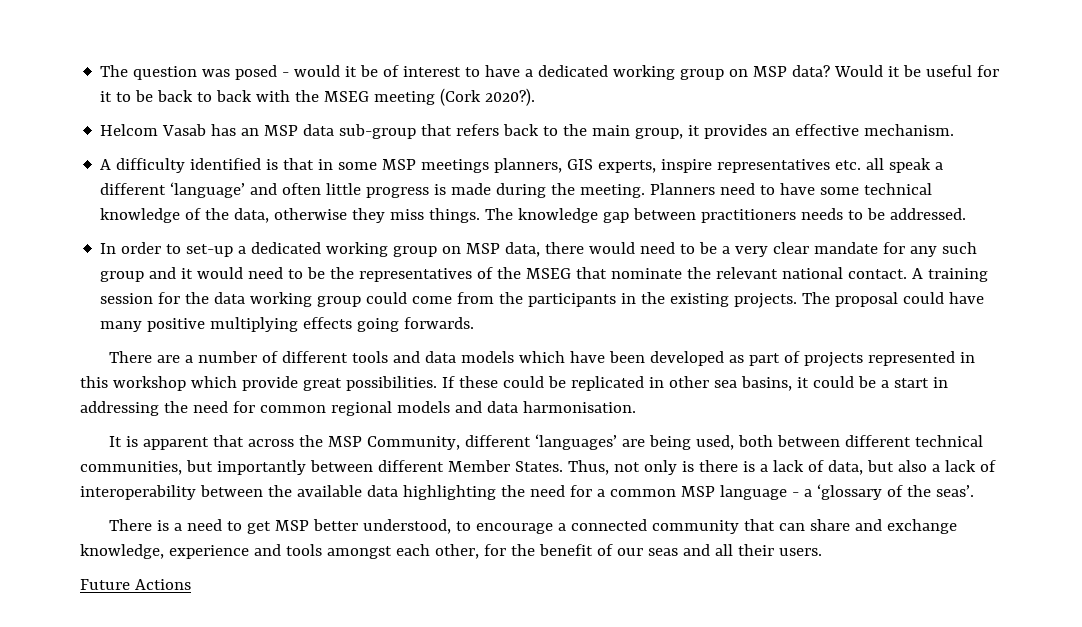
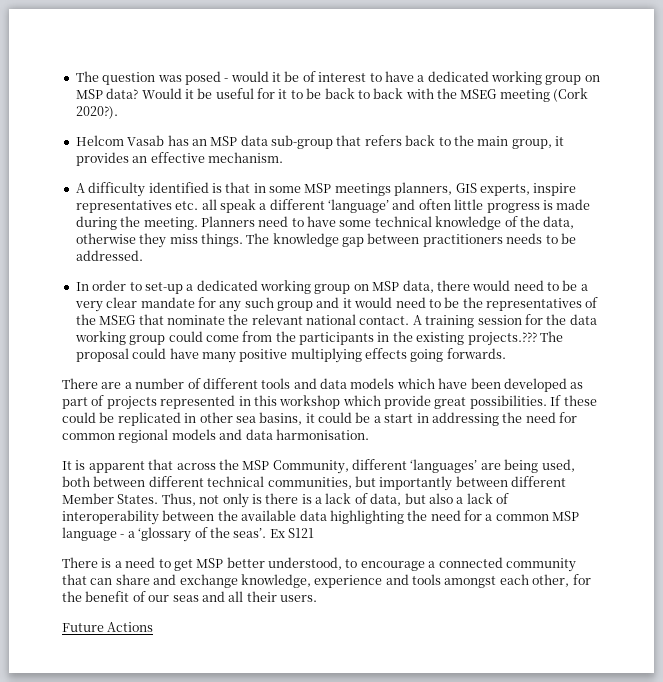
[734,293,798,308] projects. -> [467,332,537,346] projects.???
(974, 491) none -> [269,528,314,538] Ex S121

